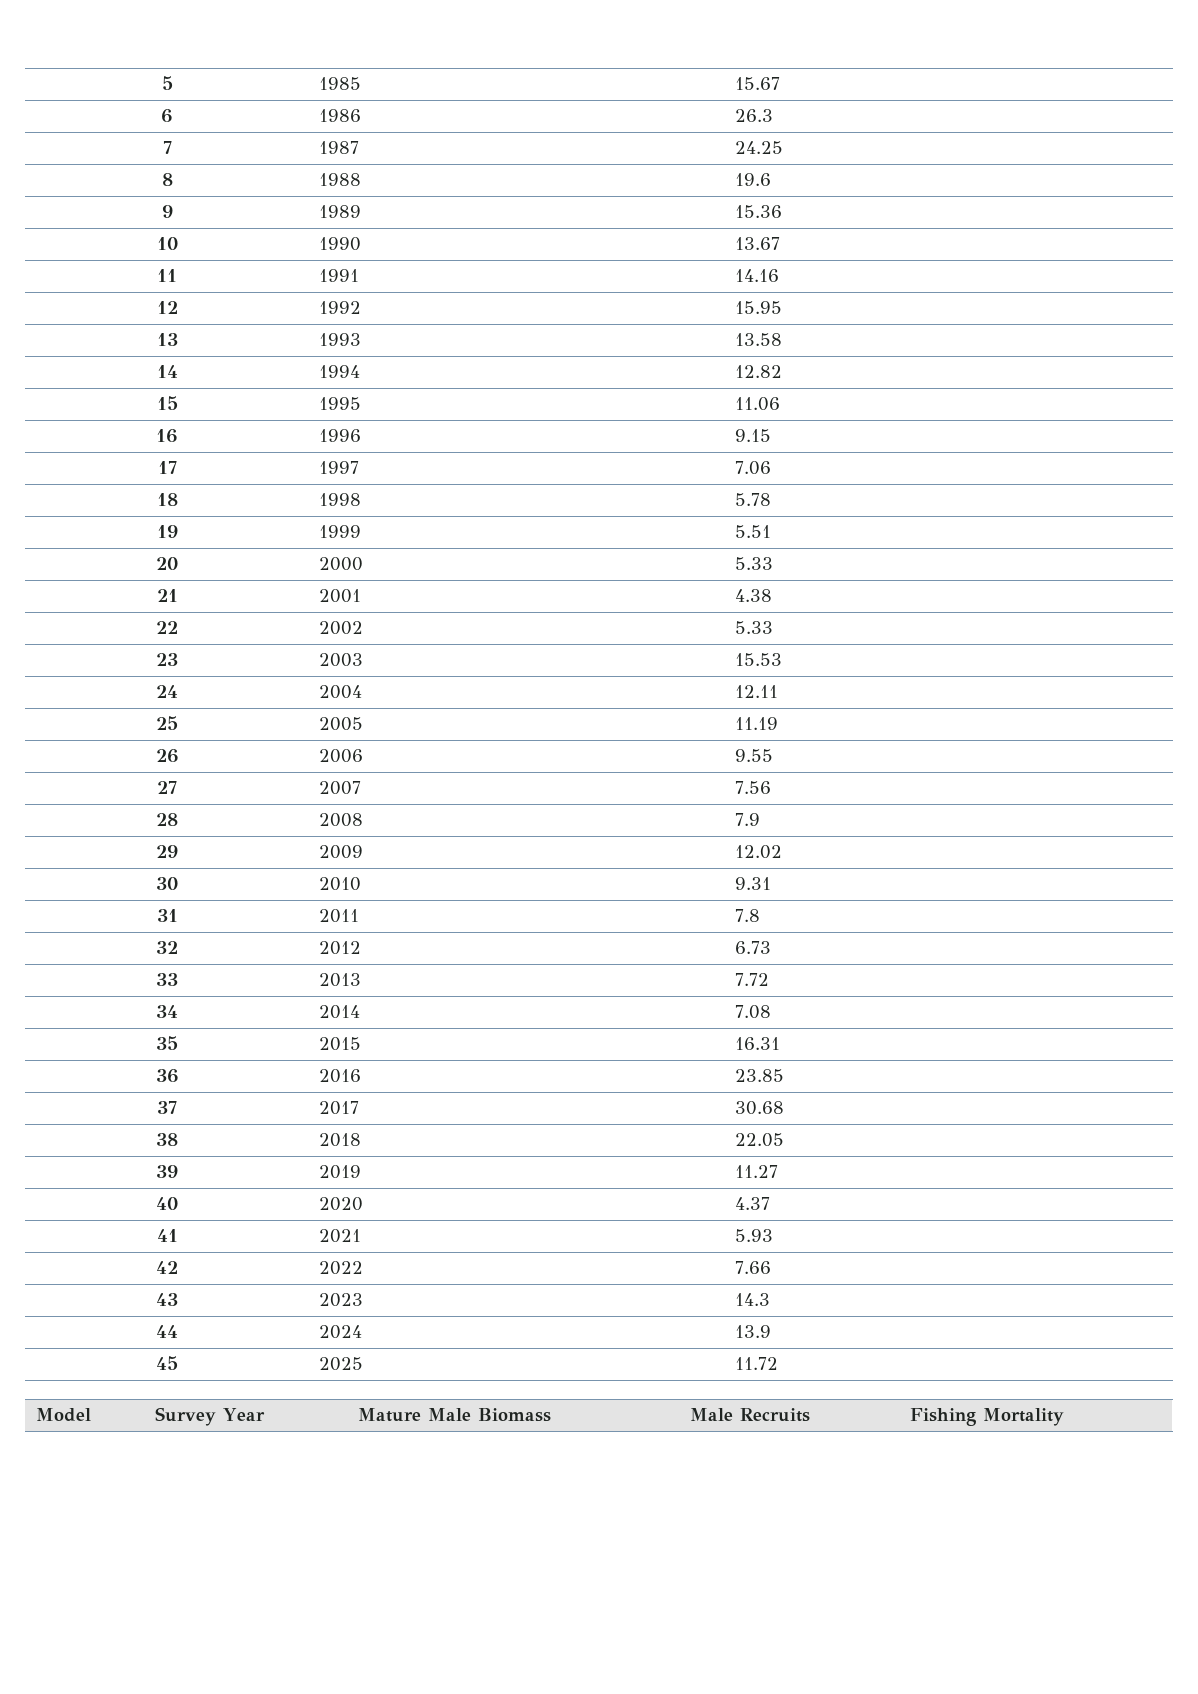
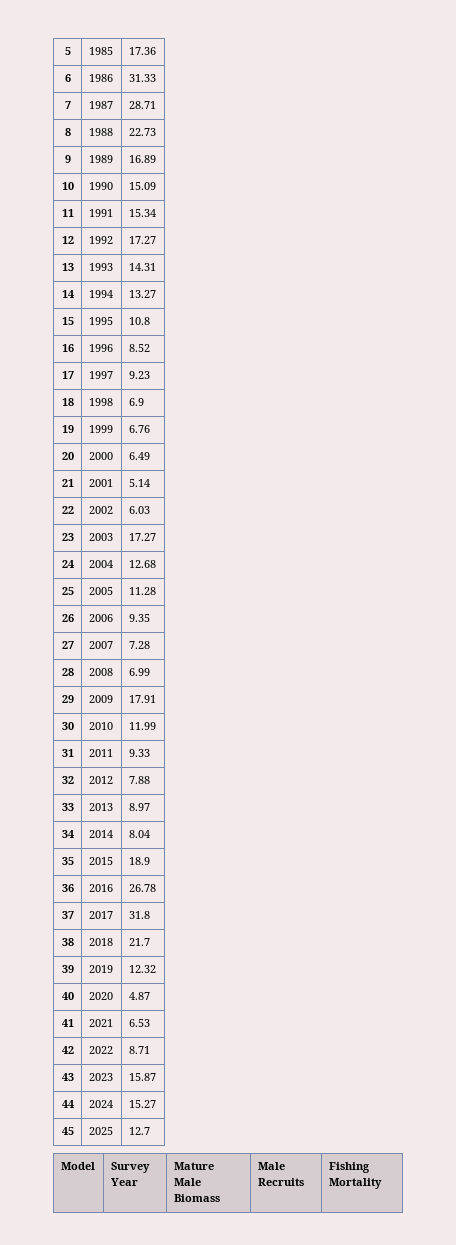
[734,77,780,90] 15.67 -> [128,47,156,55] 17.36
[734,109,773,122] 26.3 -> [128,74,156,82] 31.33
[734,141,783,154] 24.25 -> [128,101,156,109] 28.71
[734,173,771,186] 19.6 -> [128,128,156,136] 22.73
[734,205,782,218] 15.36 -> [128,155,156,163] 16.89
[734,237,780,250] 13.67 -> [128,182,156,190] 15.09
[734,269,779,282] 14.16 -> [128,209,156,217] 15.34
[734,301,782,314] 15.95 -> [128,236,156,244] 17.27
[734,333,782,346] 13.58 -> [128,263,156,271] 14.31
[734,365,782,378] 12.82 -> [128,290,156,298] 13.27
[734,397,780,411] 11.06 -> [128,317,150,325] 10.8
[734,429,771,442] 9.15 -> [128,344,150,352] 8.52
[734,461,771,475] 7.06 -> [128,371,150,379] 9.23
[734,493,771,506] 5.78 -> [128,398,144,406] 6.9
[734,525,771,538] 5.51 -> [128,425,150,433] 6.76
[734,557,773,570] 5.33 -> [128,452,150,460] 6.49
[734,589,772,602] 4.38 -> [128,479,150,487] 5.14
[734,621,773,634] 5.33 -> [128,506,150,514] 6.03
[734,653,782,666] 15.53 -> [128,533,156,541] 17.27
[734,685,778,698] 12.11 -> [128,560,156,568] 12.68
[734,717,778,730] 11.19 -> [128,587,156,595] 11.28
[734,749,773,762] 9.55 -> [128,614,150,622] 9.35
[734,781,771,794] 7.56 -> [128,641,150,649] 7.28
[734,813,760,826] 7.9 -> [128,668,150,676] 6.99
[734,845,782,859] 12.02 -> [128,695,156,703] 17.91
[734,877,771,890] 9.31 -> [128,722,156,730] 11.99
[734,909,760,922] 7.8 -> [128,749,150,757] 9.33
[734,941,771,954] 6.73 -> [128,776,150,784] 7.88
[734,973,769,986] 7.72 -> [128,803,150,811] 8.97
[734,1005,771,1019] 7.08 -> [128,830,150,838] 8.04
[734,1037,780,1050] 16.31 -> [128,857,150,865] 18.9
[734,1069,784,1082] 23.85 -> [128,884,156,892] 26.78
[734,1101,784,1115] 30.68 -> [128,911,150,919] 31.8
[734,1133,784,1147] 22.05 -> [128,938,150,946] 21.7
[734,1165,778,1178] 11.27 -> [128,965,156,973] 12.32
[734,1197,770,1210] 4.37 -> [128,992,150,1000] 4.87
[734,1229,773,1242] 5.93 -> [128,1019,150,1027] 6.53
[734,1261,771,1274] 7.66 -> [128,1046,150,1054] 8.71
[734,1293,770,1306] 14.3 -> [128,1073,156,1081] 15.87
[734,1325,771,1338] 13.9 -> [128,1100,156,1108] 15.27
[734,1357,778,1370] 11.72 -> [128,1127,150,1135] 12.7

